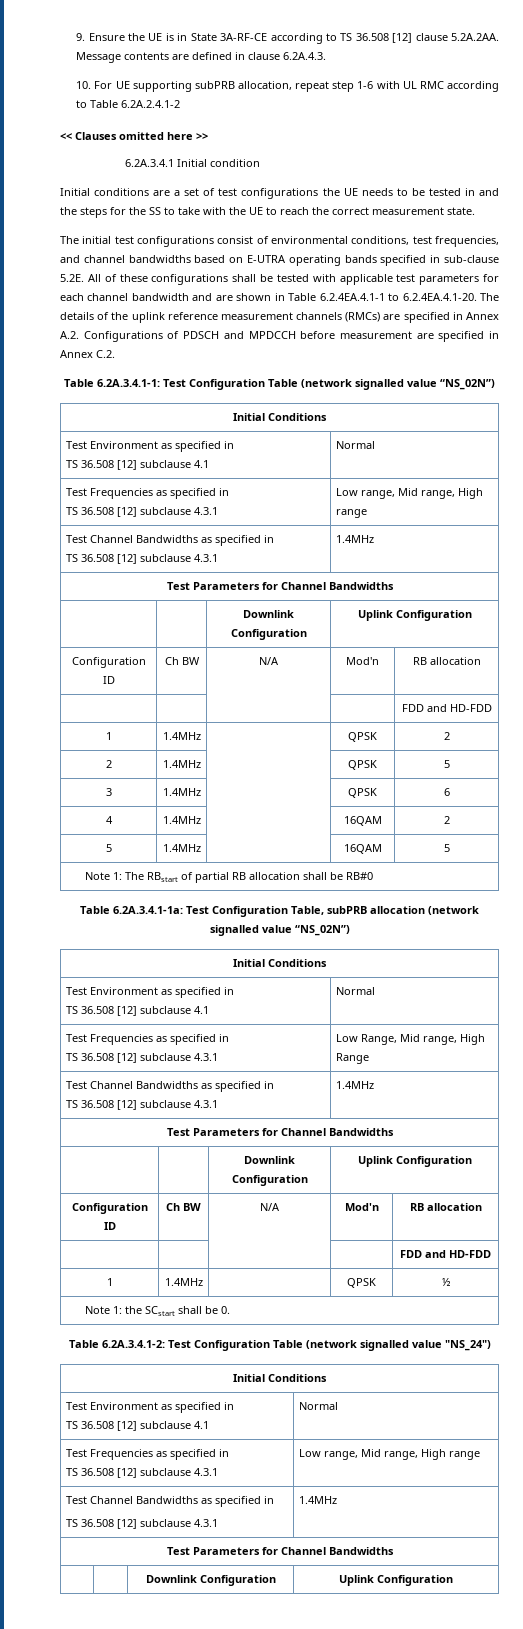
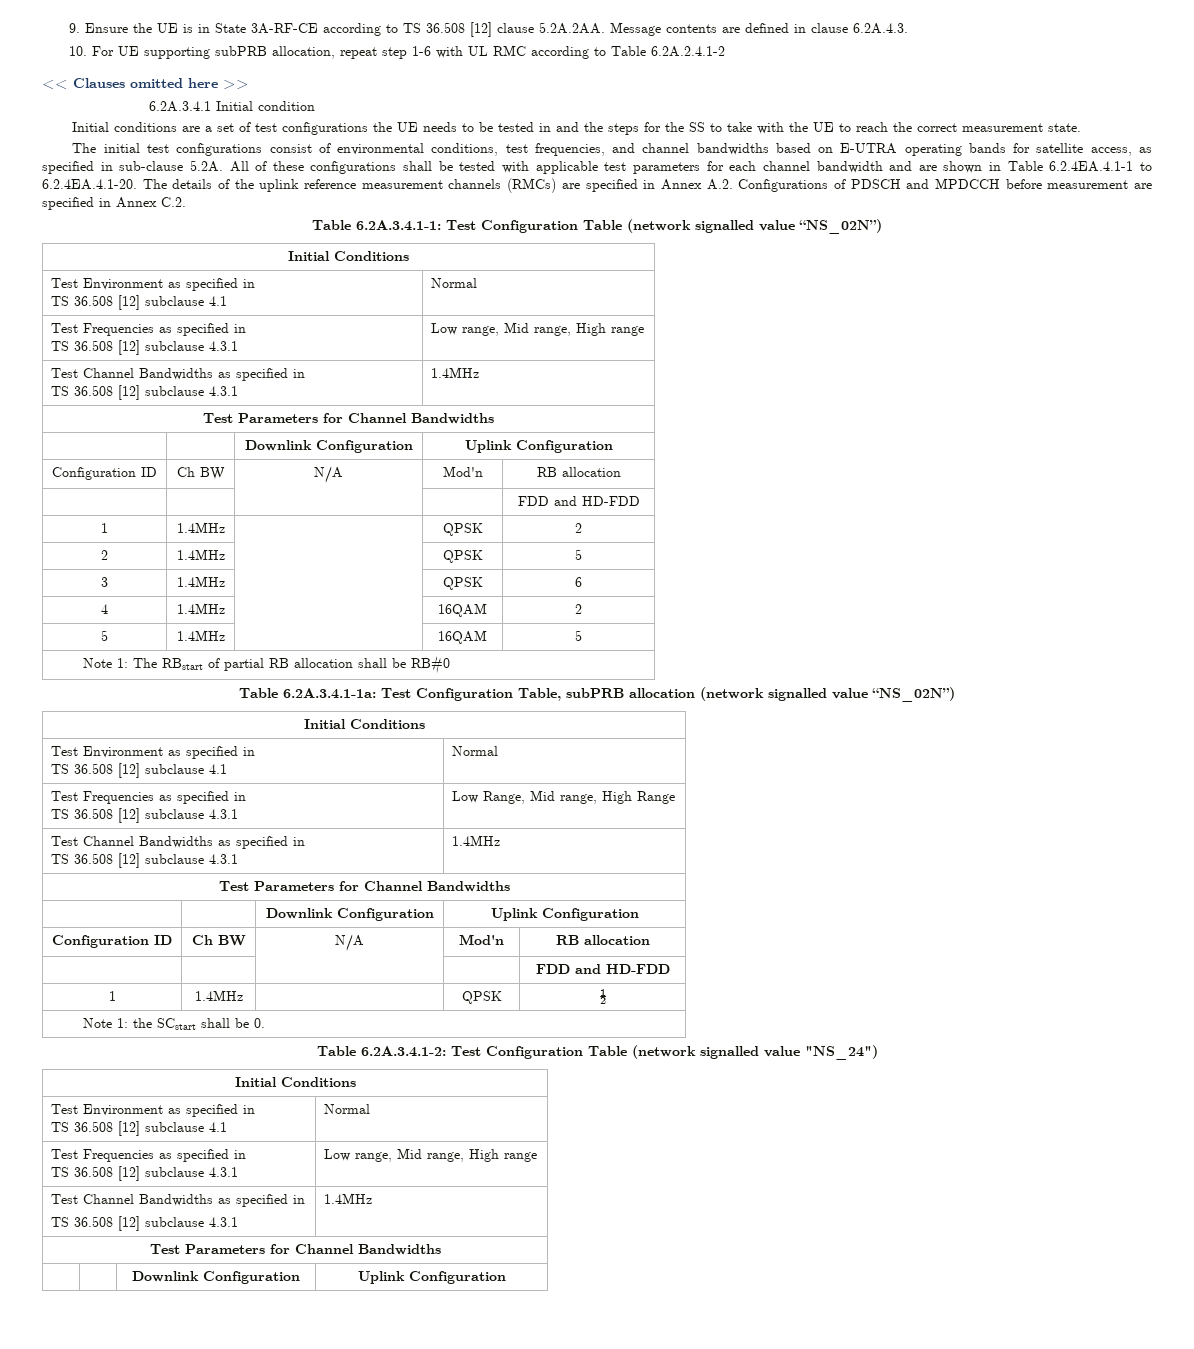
(377, 259) none -> [1013,143,1152,156] for satellite access, as
[60,274,84,282] 5.2E. -> [189,160,223,172] 5.2A.

